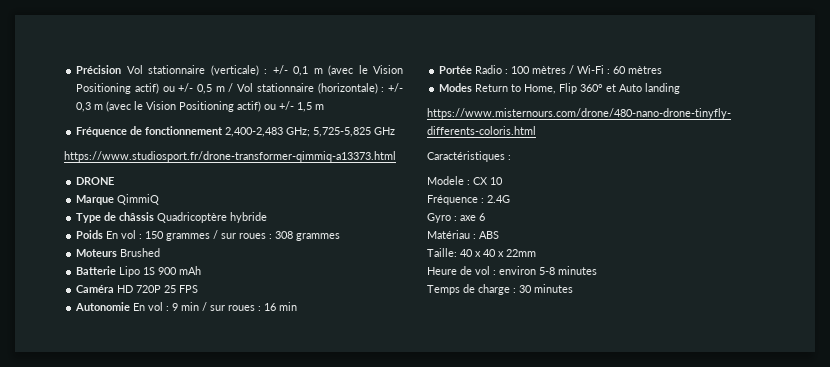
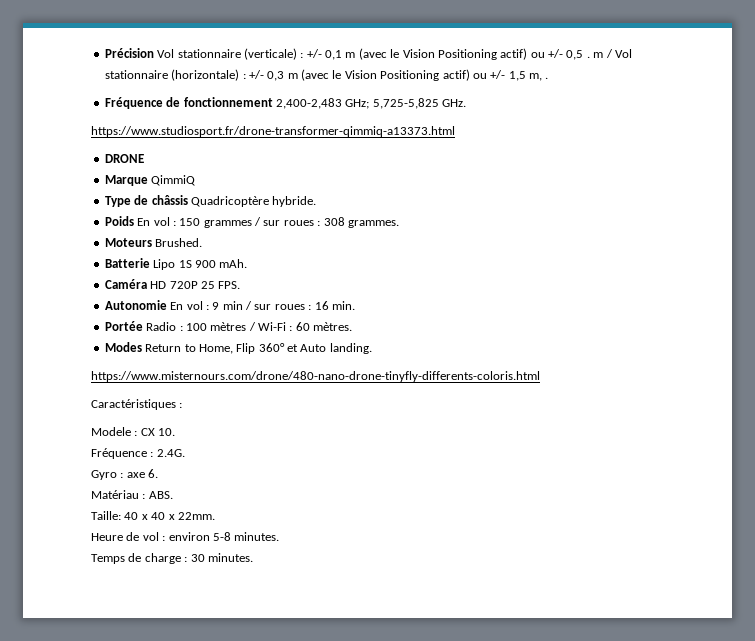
(212, 89) none -> [586,56,590,58] .
[315,104,325,110] m -> [529,73,549,81] m, .
[374,127,396,135] GHz -> [442,99,466,107] GHz.
[230,212,268,223] hybride -> [272,196,317,207] hybride.
[296,233,341,241] grammes -> [347,220,399,228] grammes.
[120,248,161,257] Brushed -> [155,238,203,247] Brushed.
[179,266,202,275] mAh -> [219,259,248,268] mAh.
[179,285,199,293] FPS -> [218,281,241,289] FPS.
[279,302,298,311] min -> [331,301,355,310] min.
[628,66,663,74] mètres -> [313,322,353,331] mètres.
[645,83,681,94] landing -> [329,343,372,354] landing.
[490,177,503,185] 10 -> [158,428,176,436] 10.
[487,195,510,203] 2.4G -> [156,449,185,457] 2.4G.
[479,213,485,221] 6 -> [148,469,159,478] 6.
[479,231,499,239] ABS -> [148,491,173,499] ABS.
[506,249,536,257] 22mm -> [177,512,215,520] 22mm.
[558,266,597,275] minutes -> [234,532,280,541] minutes.
[534,284,573,293] minutes -> [207,553,253,562] minutes.

